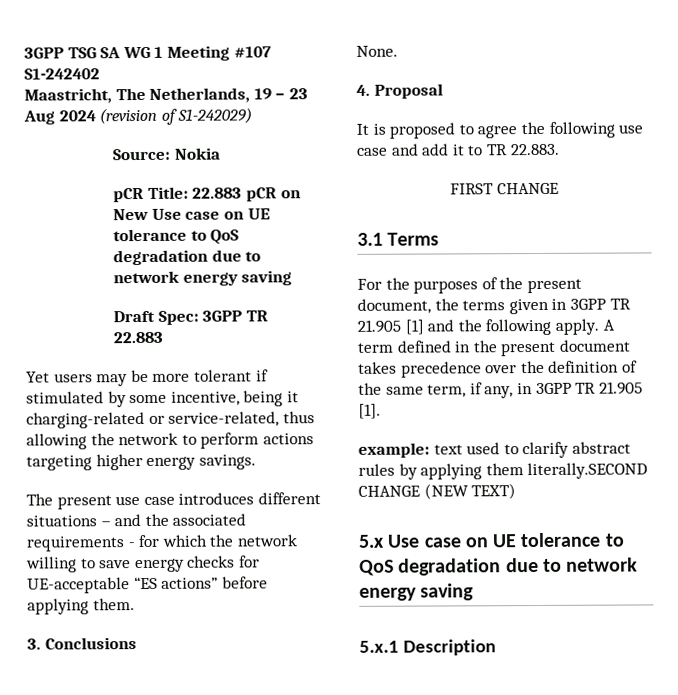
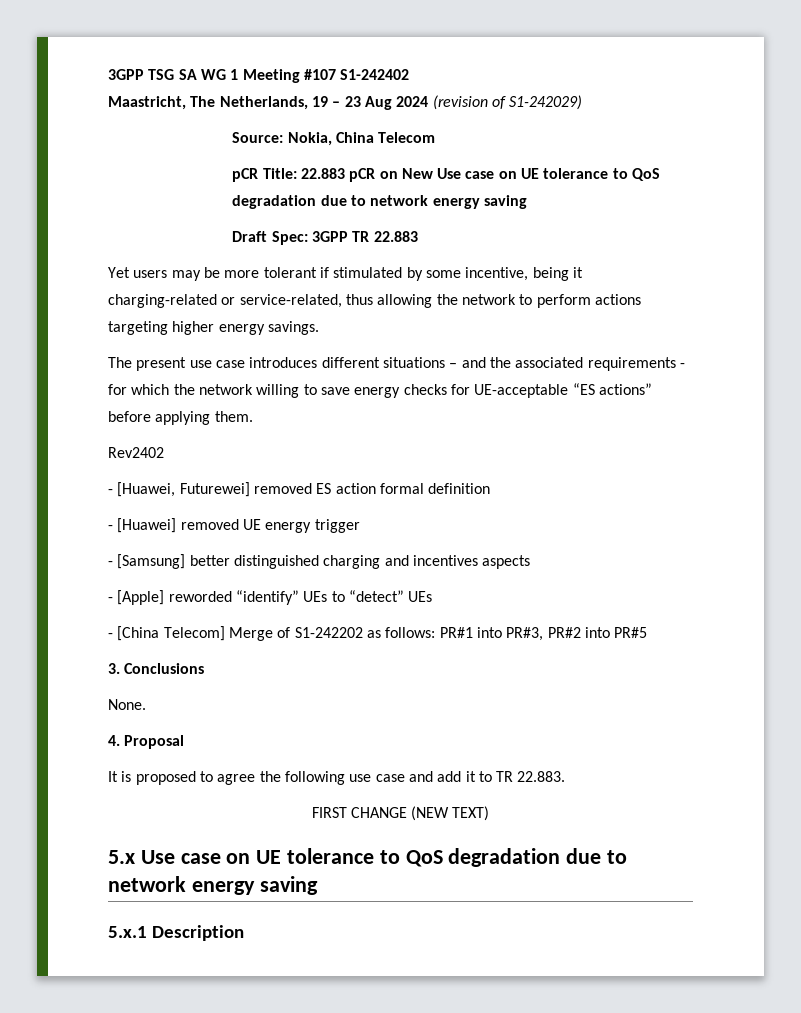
[173,147,221,160] Nokia -> [287,132,436,146] Nokia, China Telecom
(135, 604) none -> [108,447,164,458] [108,482,491,497] [108,518,360,533] [108,554,531,569] [108,590,433,605] [108,626,648,641] // Rev2402 // - [Huawei, Futurewei] removed ES action formal definition // - [Huawei] removed UE energy trigger // - [Samsung] better distinguished charging and incentives aspects // - [Apple] reworded “identify” UEs to “detect” UEs // - [China Telecom] Merge of S1-242202 as follows: PR#1 into PR#3, PR#2 into PR#5
[357,232,440,246] [357,277,582,294] [357,298,631,315] [357,318,615,336] [357,339,631,357] [358,360,638,378] [358,381,643,399] [358,403,381,419] [358,441,631,459] [358,462,649,480] [358,485,420,497] // 3.1 Terms // For the purposes of the present document, the terms given in 3GPP TR 21.905 [1] and the following apply. A term defined in the present document takes precedence over the definition of the same term, if any, in 3GPP TR 21.905 [1]. // example: text used to clarify abstract rules by applying them literally.SECOND CHANGE -> (407, 812) none

